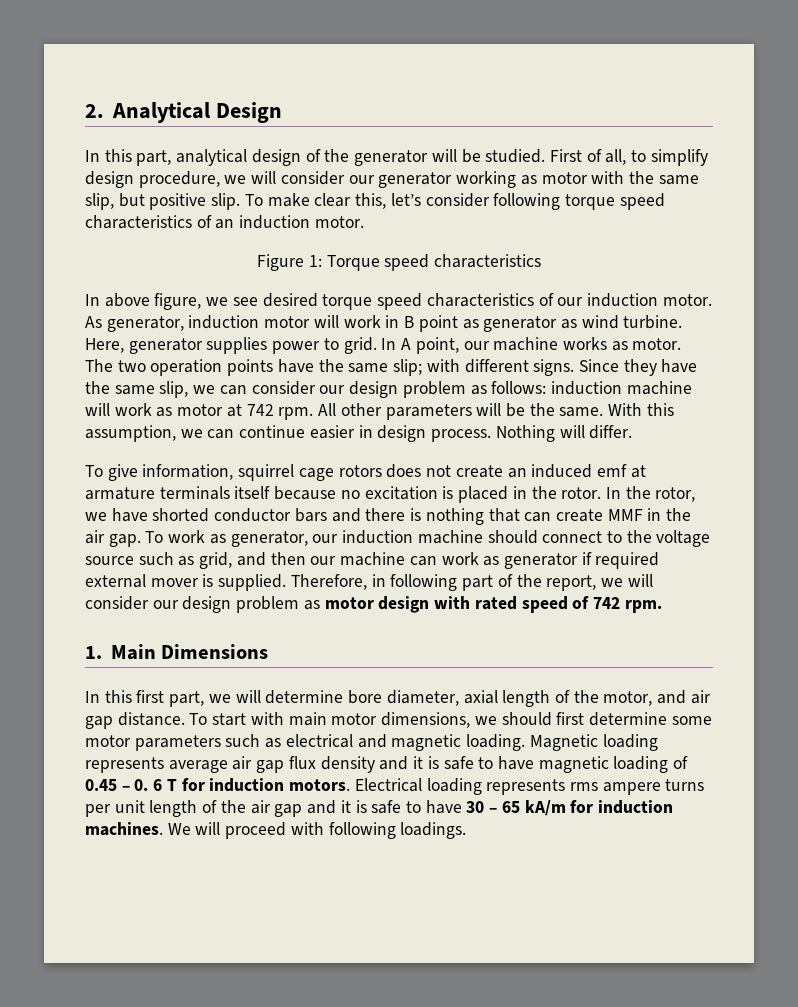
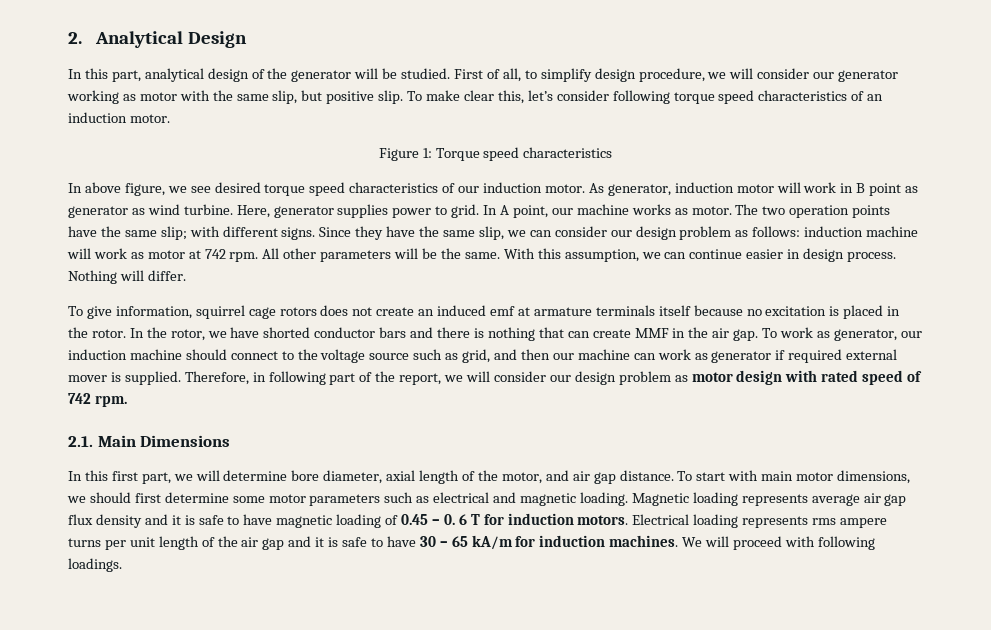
[85,646,102,659] 1. -> [68,436,93,447] 2.1.

